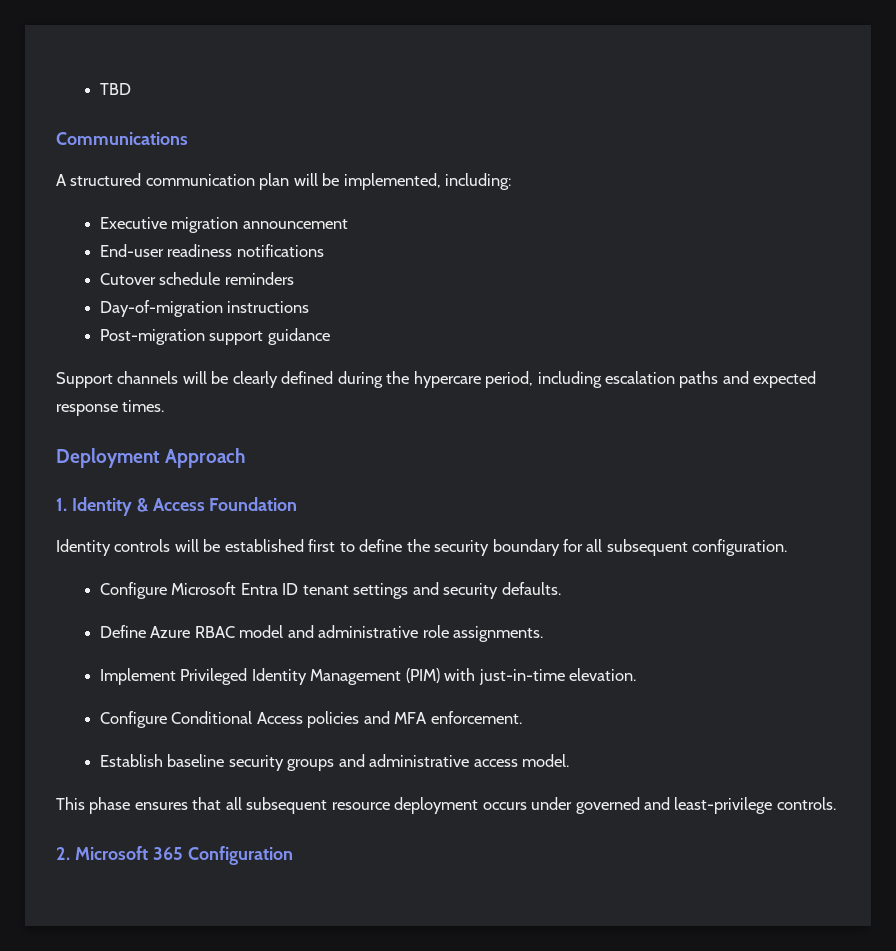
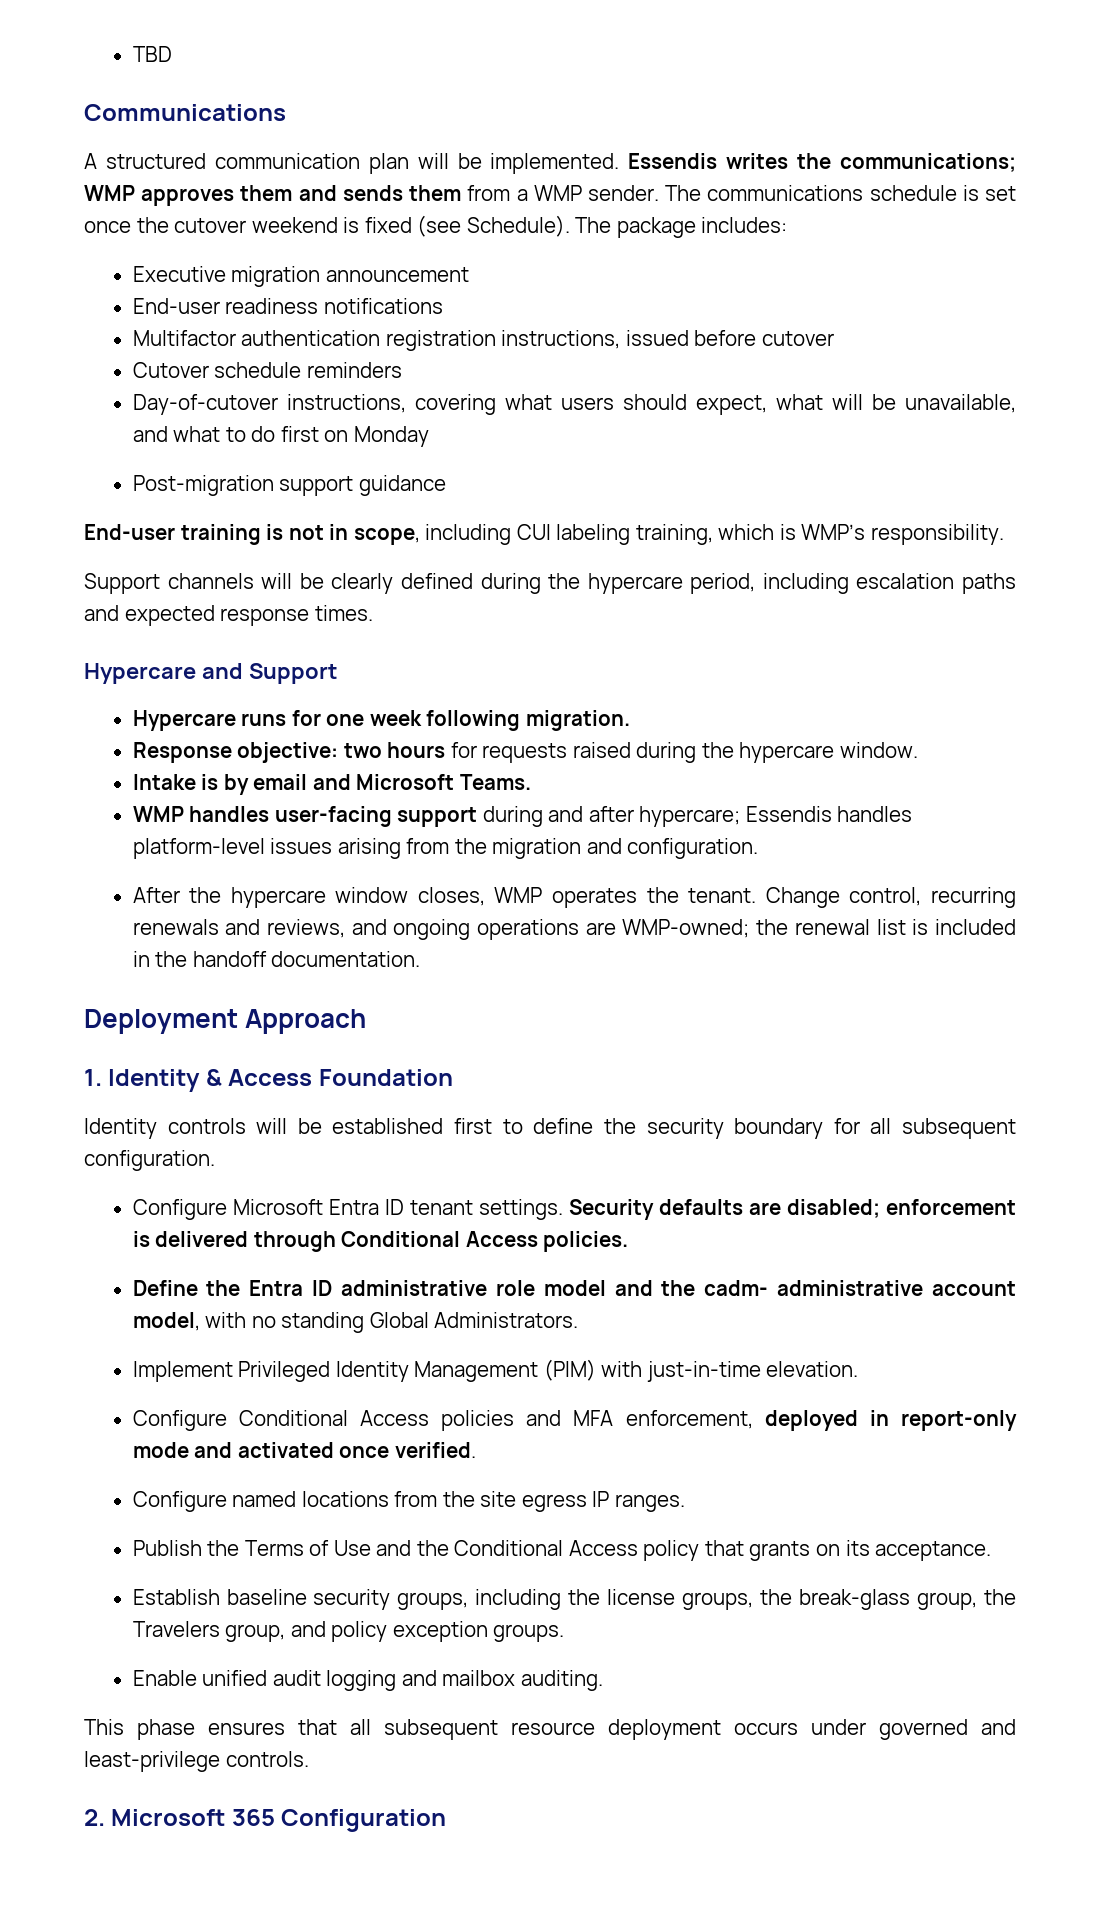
[343,173,512,190] implemented, including: -> [490,153,1016,174] [84,185,1016,206] [84,215,788,238] implemented. Essendis writes the communications; WMP approves them and sends them from a WMP sender. The communications schedule is set once the cutover weekend is fixed (see Schedule). The package includes:
[99,272,294,285] [99,300,310,317] [99,328,330,345] Cutover schedule reminders // Day-of-migration instructions // Post-migration support guidance -> [132,330,834,351] [132,362,402,378] [132,394,1016,415] [132,426,429,447] [132,475,446,496] [84,524,1004,545] Multifactor authentication registration instructions, issued before cutover // Cutover schedule reminders // Day-of-cutover instructions, covering what users should expect, what will be unavailable, and what to do first on Monday // Post-migration support guidance // End-user training is not in scope, including CUI labeling training, which is WMP’s responsibility.
(165, 406) none -> [84,663,338,684] [132,710,630,731] [132,742,918,763] [132,774,531,795] [132,806,913,827] [132,838,759,859] [132,887,1016,908] [132,919,1017,940] [132,951,421,967] // Hypercare and Support // Hypercare runs for one week following migration. // Response objective: two hours for requests raised during the hypercare window. // Intake is by email and Microsoft Teams. // WMP handles user-facing support during and after hypercare; Essendis handles platform-level issues arising from the migration and configuration. // After the hypercare window closes, WMP operates the tenant. Change control, recurring renewals and reviews, and ongoing operations are WMP-owned; the renewal list is included in the handoff documentation.
[353,582,561,599] [99,625,544,642] settings and security defaults. // Define Azure RBAC model and administrative role assignments. -> [478,1199,1016,1220] [132,1231,629,1252] [132,1280,1016,1296] [132,1312,579,1333] settings. Security defaults are disabled; enforcement is delivered through Conditional Access policies. // Define the Entra ID administrative role model and the cadm- administrative account model, with no standing Global Administrators.
[430,711,522,724] [99,754,570,771] enforcement. // Establish baseline security groups and administrative access model. -> [625,1410,1018,1431] [132,1442,476,1458] [132,1491,685,1512] [132,1540,992,1561] [132,1589,1017,1610] [132,1621,565,1642] [132,1670,603,1691] enforcement, deployed in report-only mode and activated once verified. // Configure named locations from the site egress IP ranges. // Publish the Terms of Use and the Conditional Access policy that grants on its acceptance. // Establish baseline security groups, including the license groups, the break-glass group, the Travelers group, and policy exception groups. // Enable unified audit logging and mailbox auditing.

